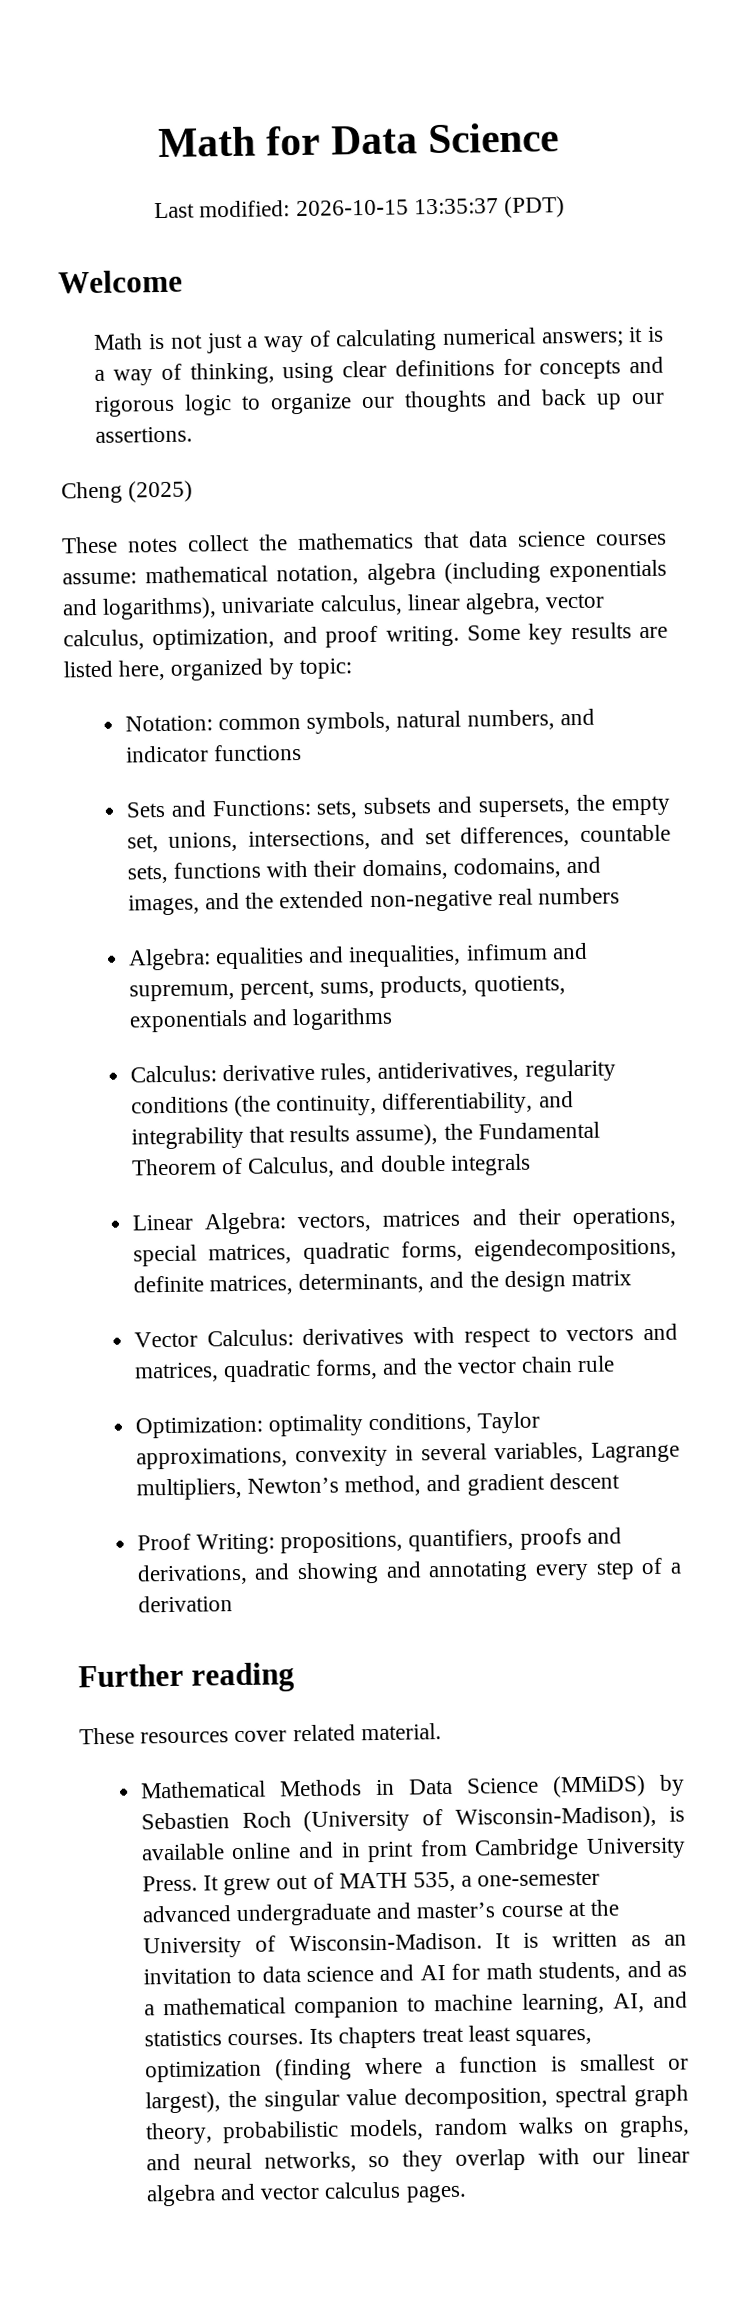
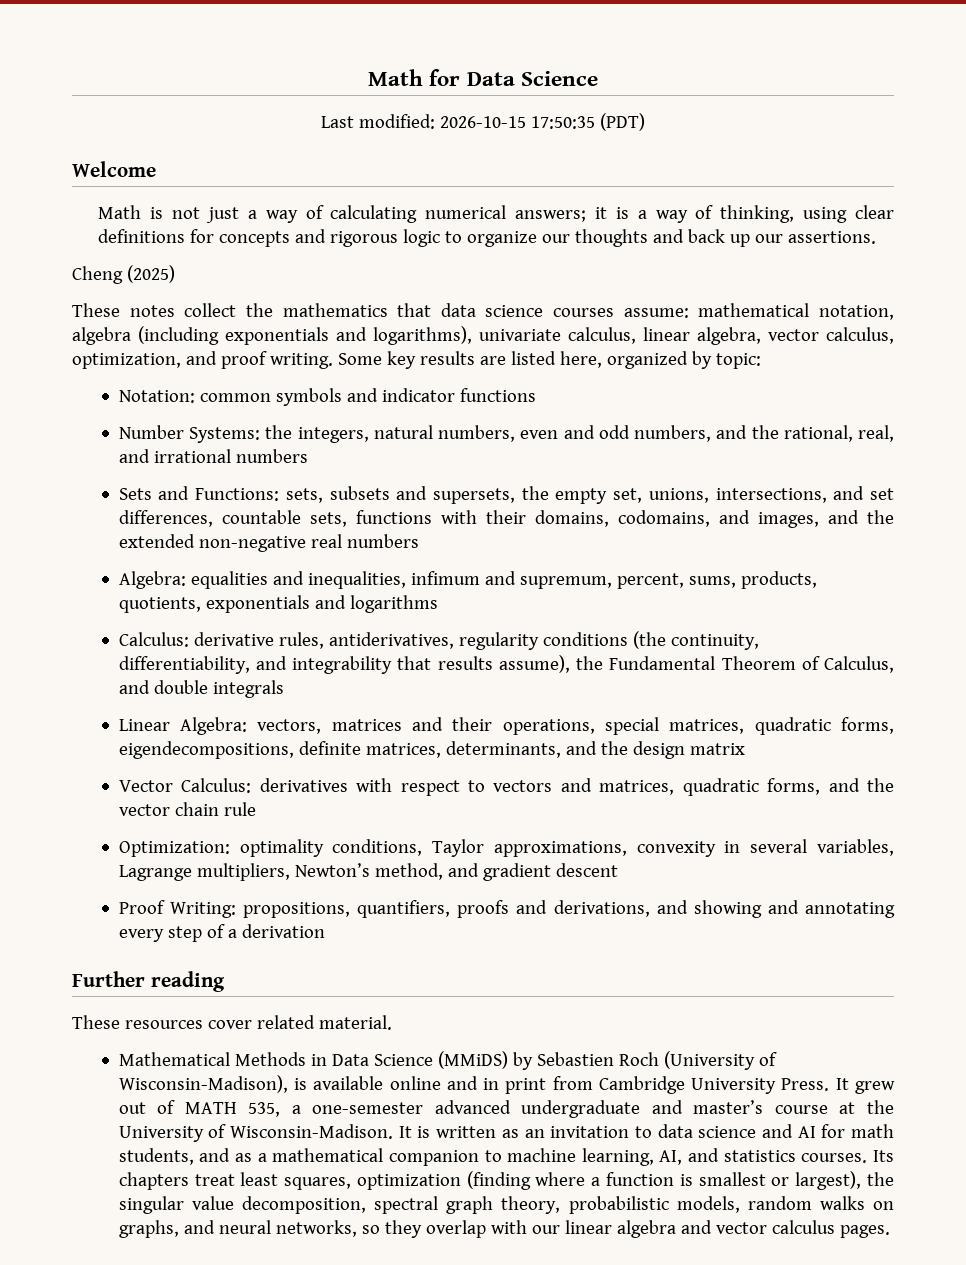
[413,198,499,215] 13:35:37 -> [530,116,595,129] 17:50:35
[306,709,555,734] symbols, natural numbers, -> [275,388,342,406] symbols
(302, 752) none -> [118,425,894,443] [118,449,308,463] // Number Systems: the integers, natural numbers, even and odd numbers, and the rational, real, and irrational numbers

